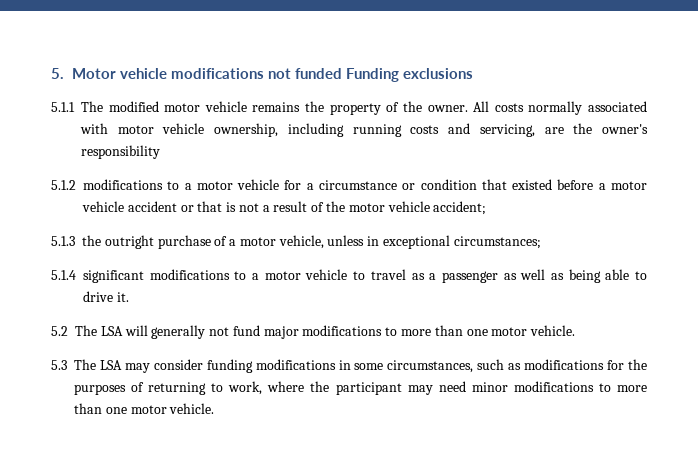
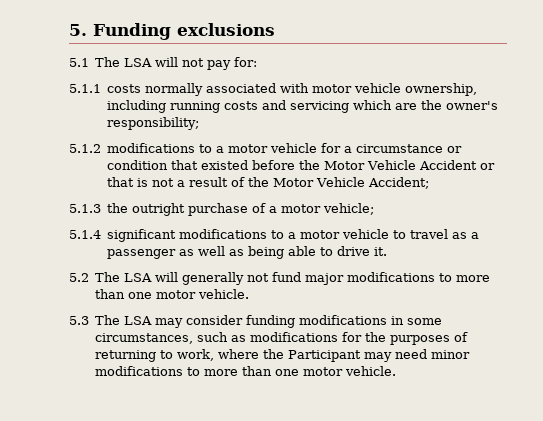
[71,68,473,82] [51,101,490,115] Motor vehicle modifications not funded Funding exclusions // 5.1.1 The modified motor vehicle remains the property of the owner. All -> [93,23,276,40] [69,57,258,70] [69,84,101,93] Funding exclusions // 5.1 The LSA will not pay for: // 5.1.1
[479,124,535,137] servicing, -> [290,100,393,113] servicing which
[81,145,160,159] responsibility -> [107,117,200,130] responsibility;
[598,181,647,190] [82,201,177,212] a motor vehicle accident -> [299,160,478,170] the Motor Vehicle Accident
[348,201,487,215] motor vehicle accident; -> [273,177,430,189] Motor Vehicle Accident;
[278,235,541,249] vehicle, unless in exceptional circumstances; -> [323,203,375,215] vehicle;
[335,382,402,395] participant -> [288,350,362,362] Participant

